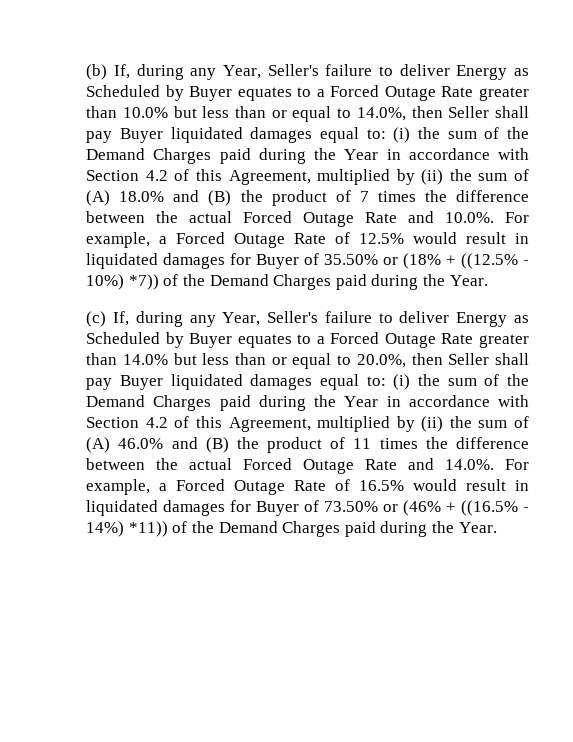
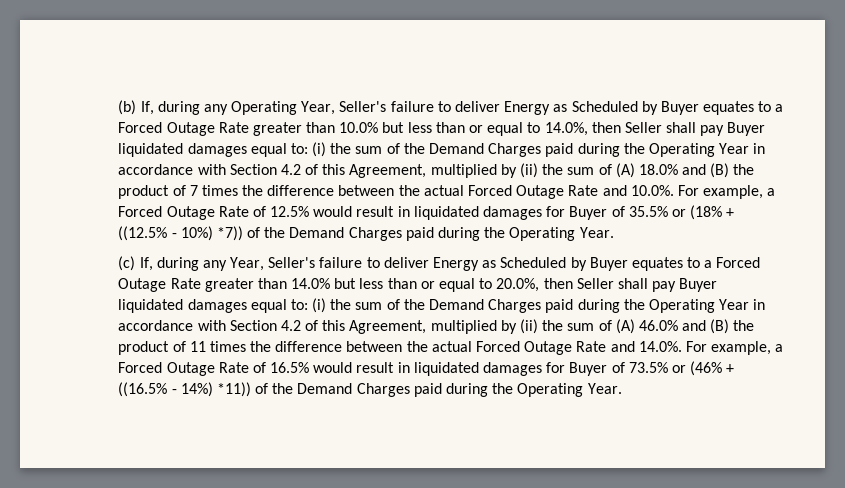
(217, 74) none -> [231,101,298,115] Operating
(337, 154) none -> [648,143,715,157] Operating
[324,254,379,265] 35.50% -> [628,206,668,217] 35.5%
(445, 280) none -> [509,227,576,241] Operating
(337, 401) none -> [648,299,715,313] Operating
[324,501,379,512] 73.50% -> [628,362,668,373] 73.5%
(454, 527) none -> [517,383,584,397] Operating

